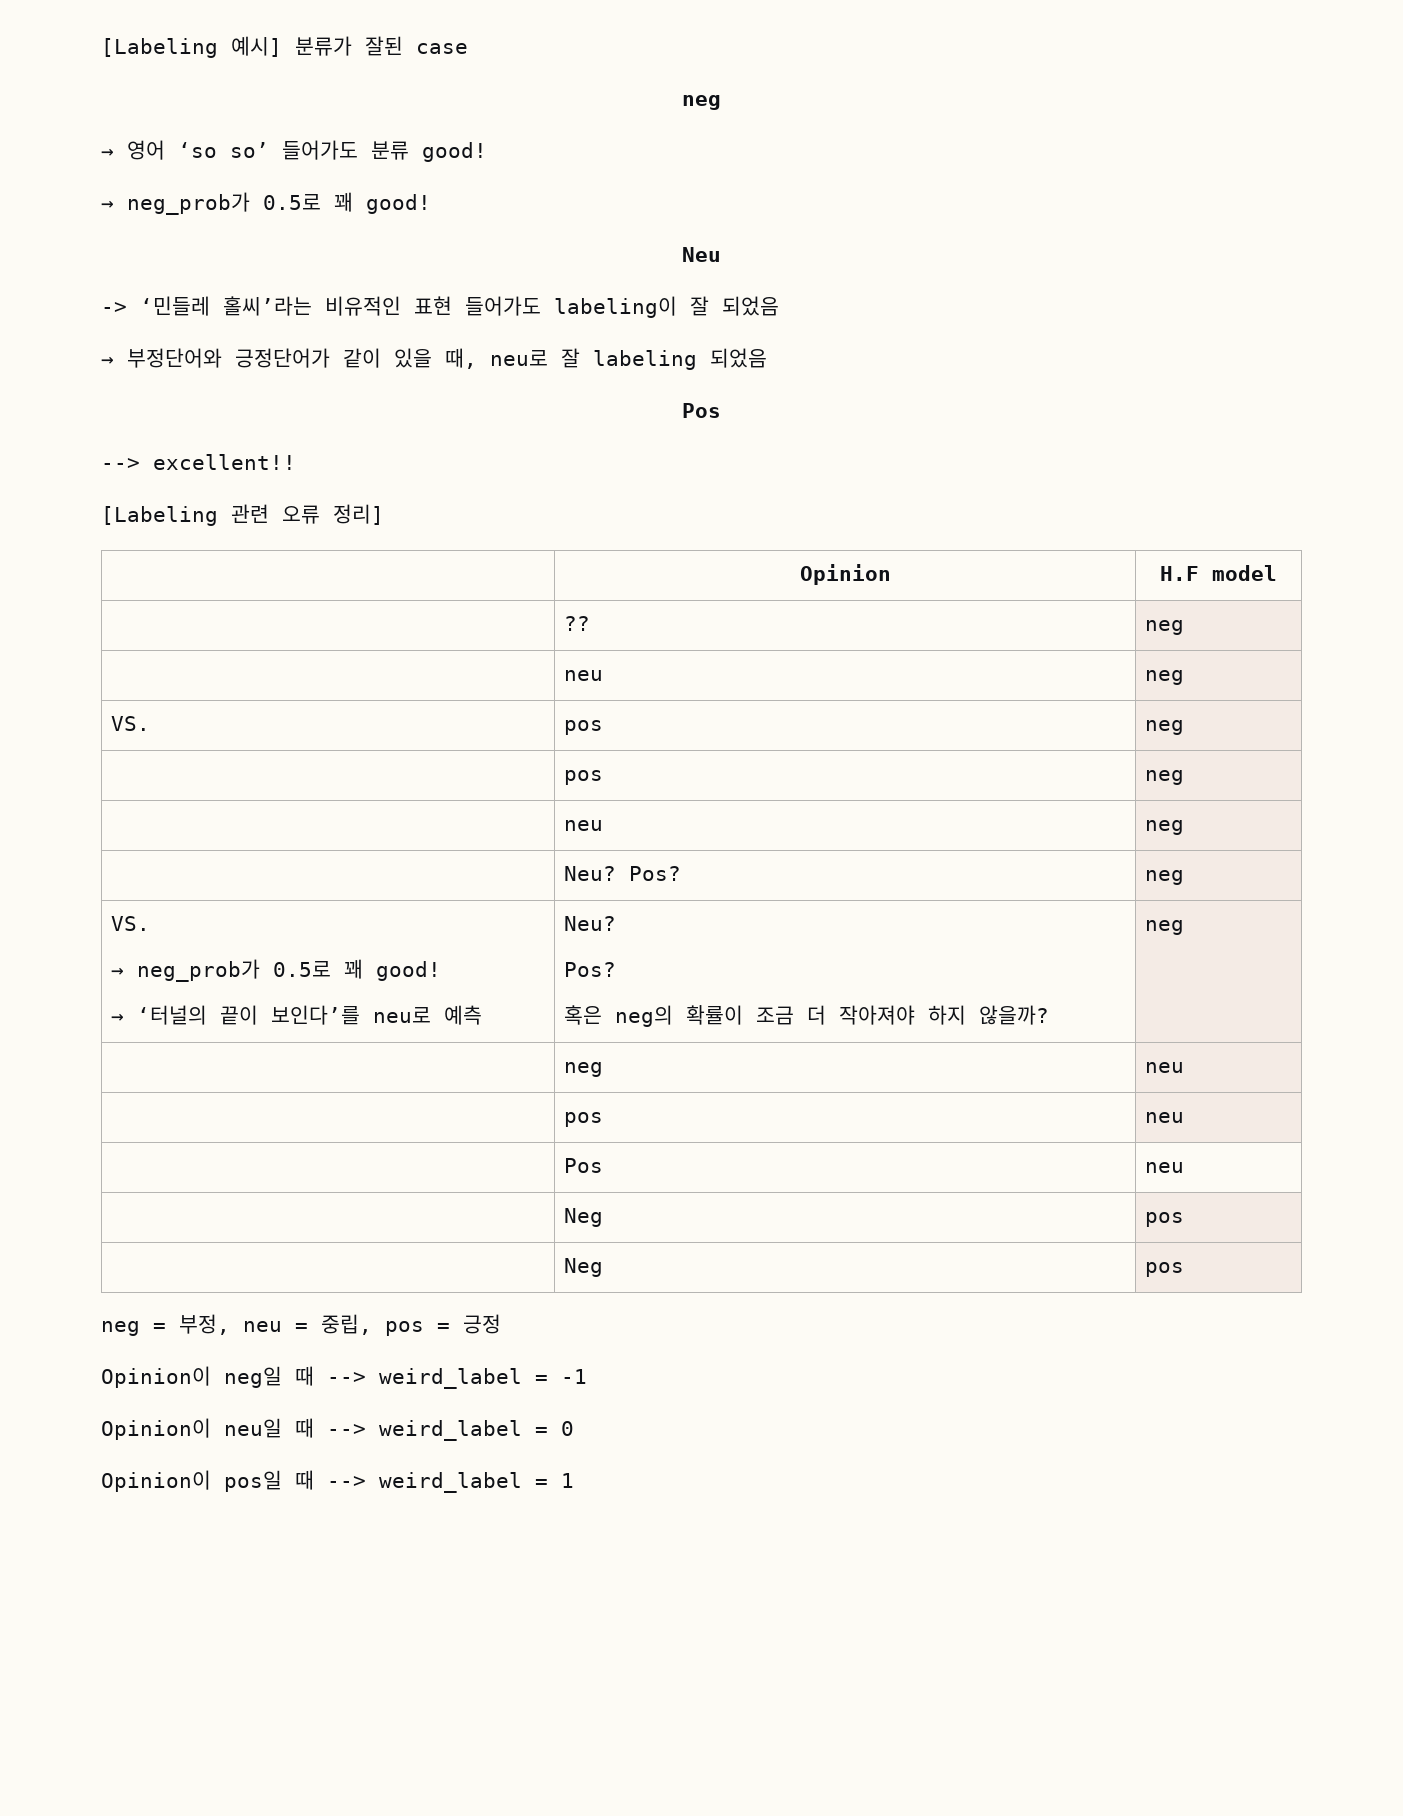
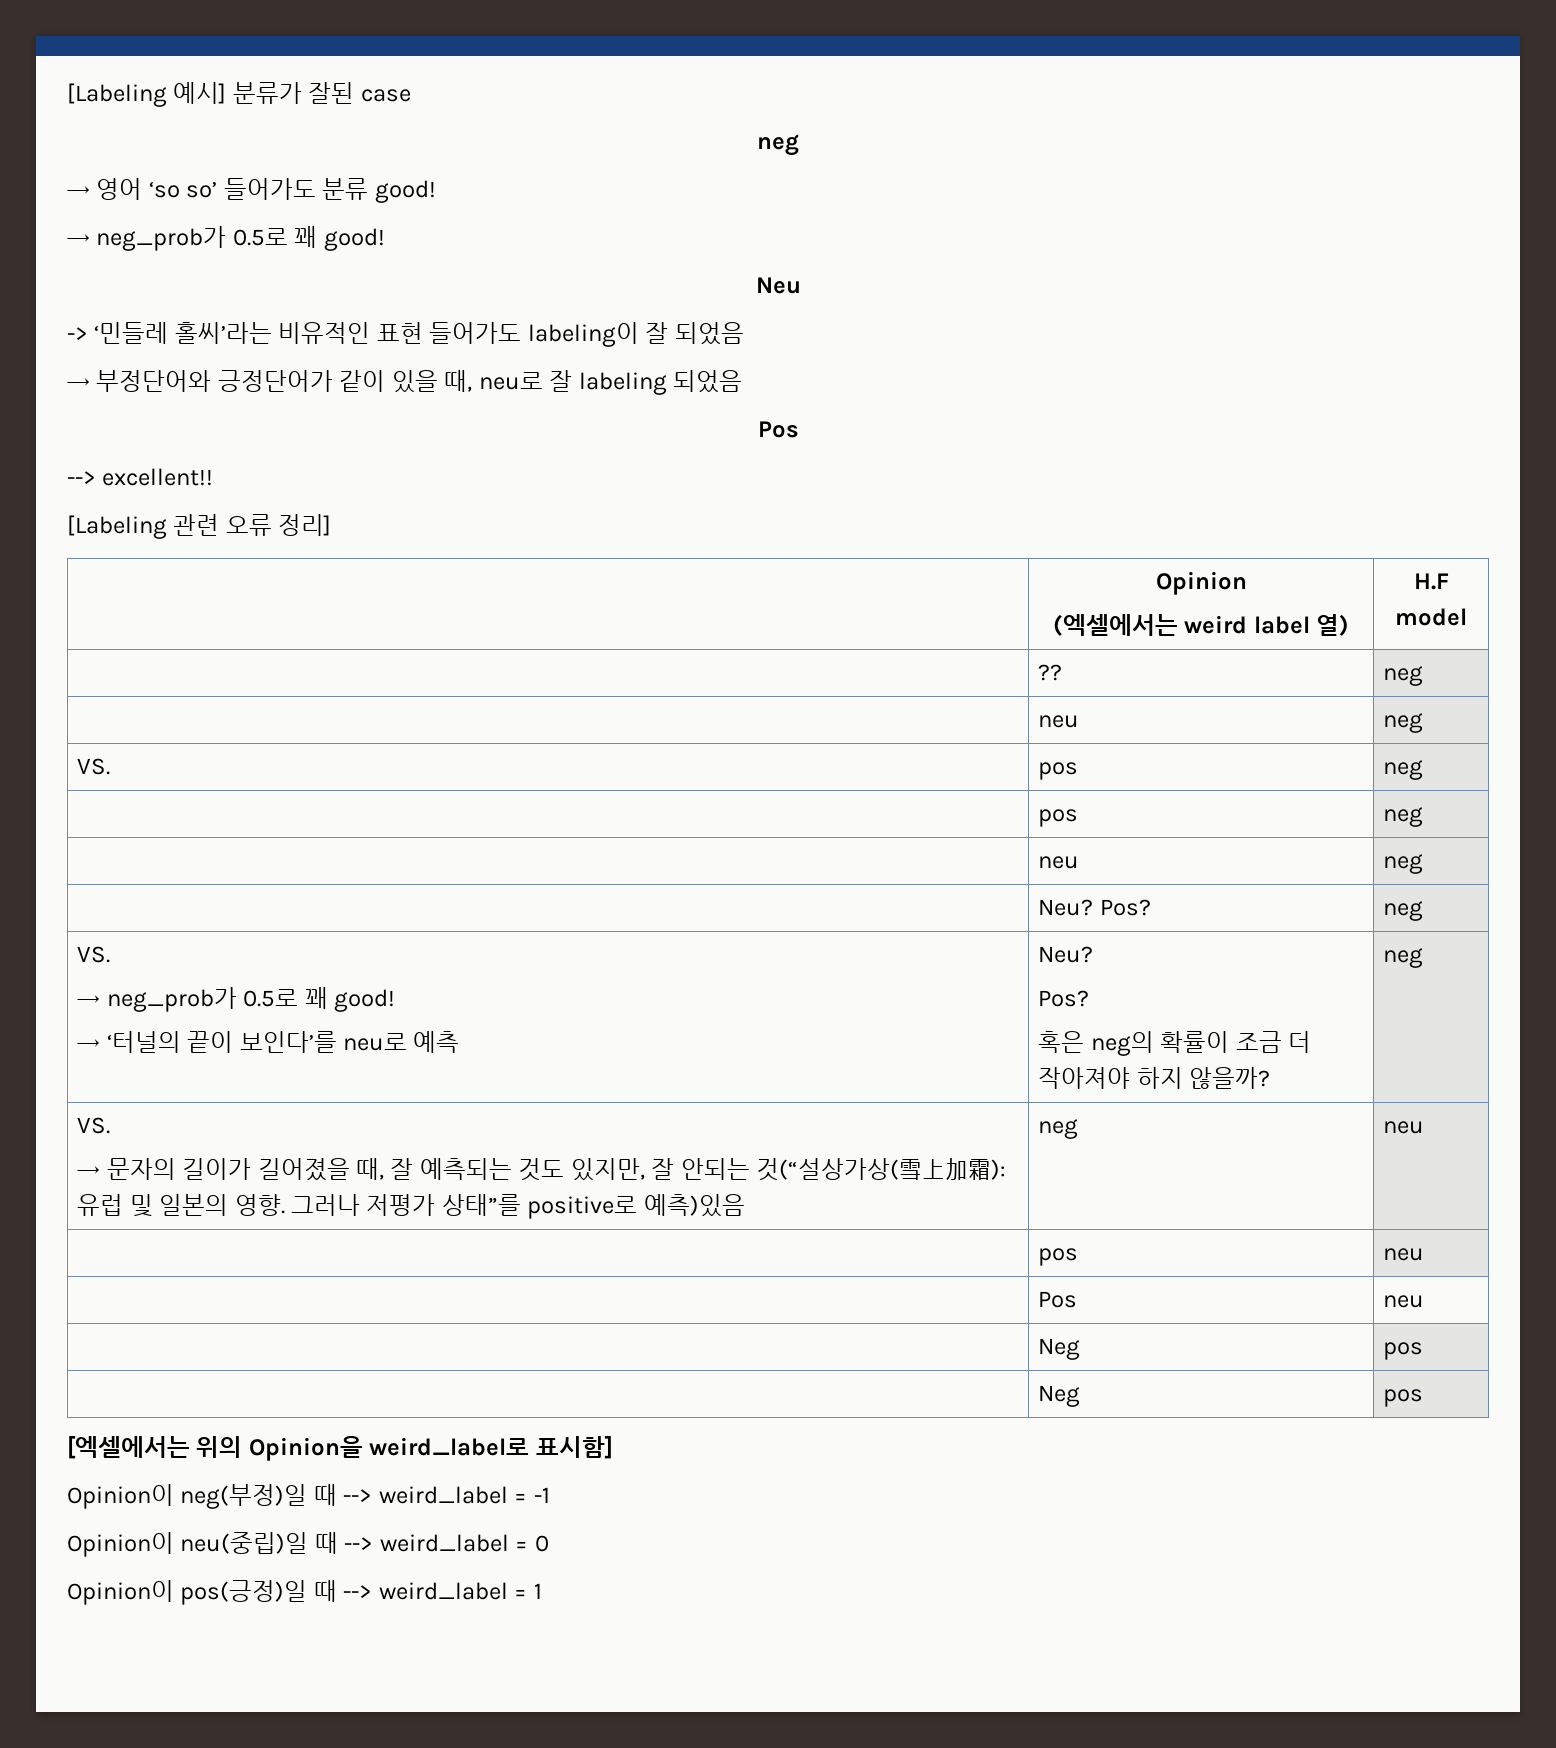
(891, 574) none -> [1052,614,1350,636] // (엑셀에서는 weird label 열)
(1185, 927) none -> [77,1117,111,1134] [77,1158,1007,1181] [77,1194,745,1219] VS. // → 문자의 길이가 길어졌을 때, 잘 예측되는 것도 있지만, 잘 안되는 것(“설상가상(雪上加霜): 유럽 및 일본의 영향. 그러나 저평가 상태”를 positive로 예측)있음
[101,1314,501,1336] [101,1366,282,1388] neg = 부정, neu = 중립, pos = 긍정 // Opinion이 neg일 -> [67,1436,613,1461] [67,1484,308,1509] [엑셀에서는 위의 Opinion을 weird_label로 표시함] // Opinion이 neg(부정)일
[224,1418,282,1438] neu일 -> [180,1532,309,1554] neu(중립)일
[224,1470,282,1492] pos일 -> [180,1580,308,1605] pos(긍정)일

